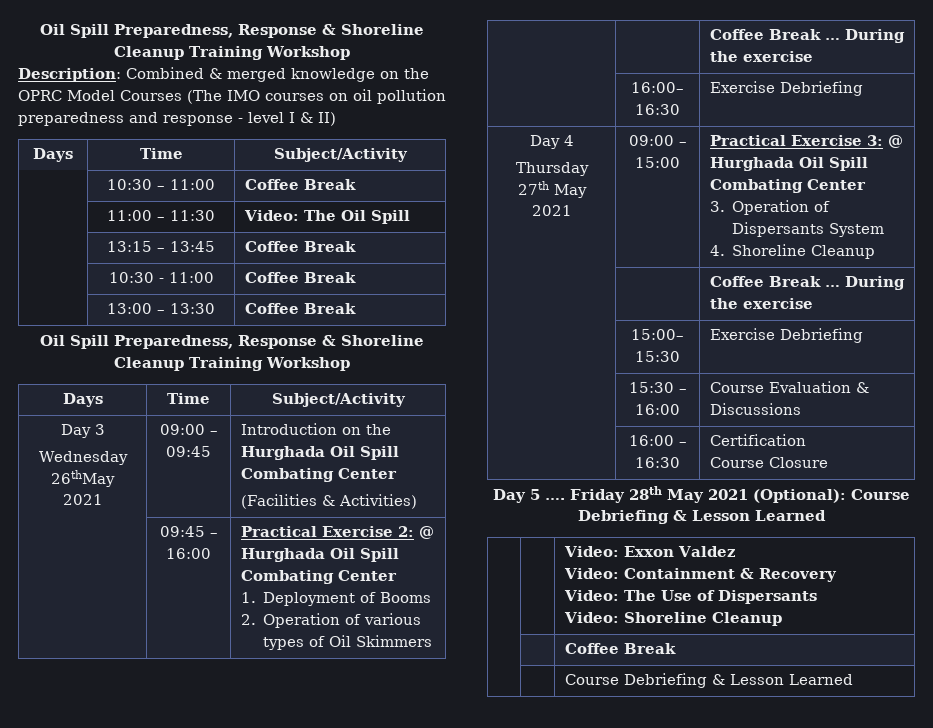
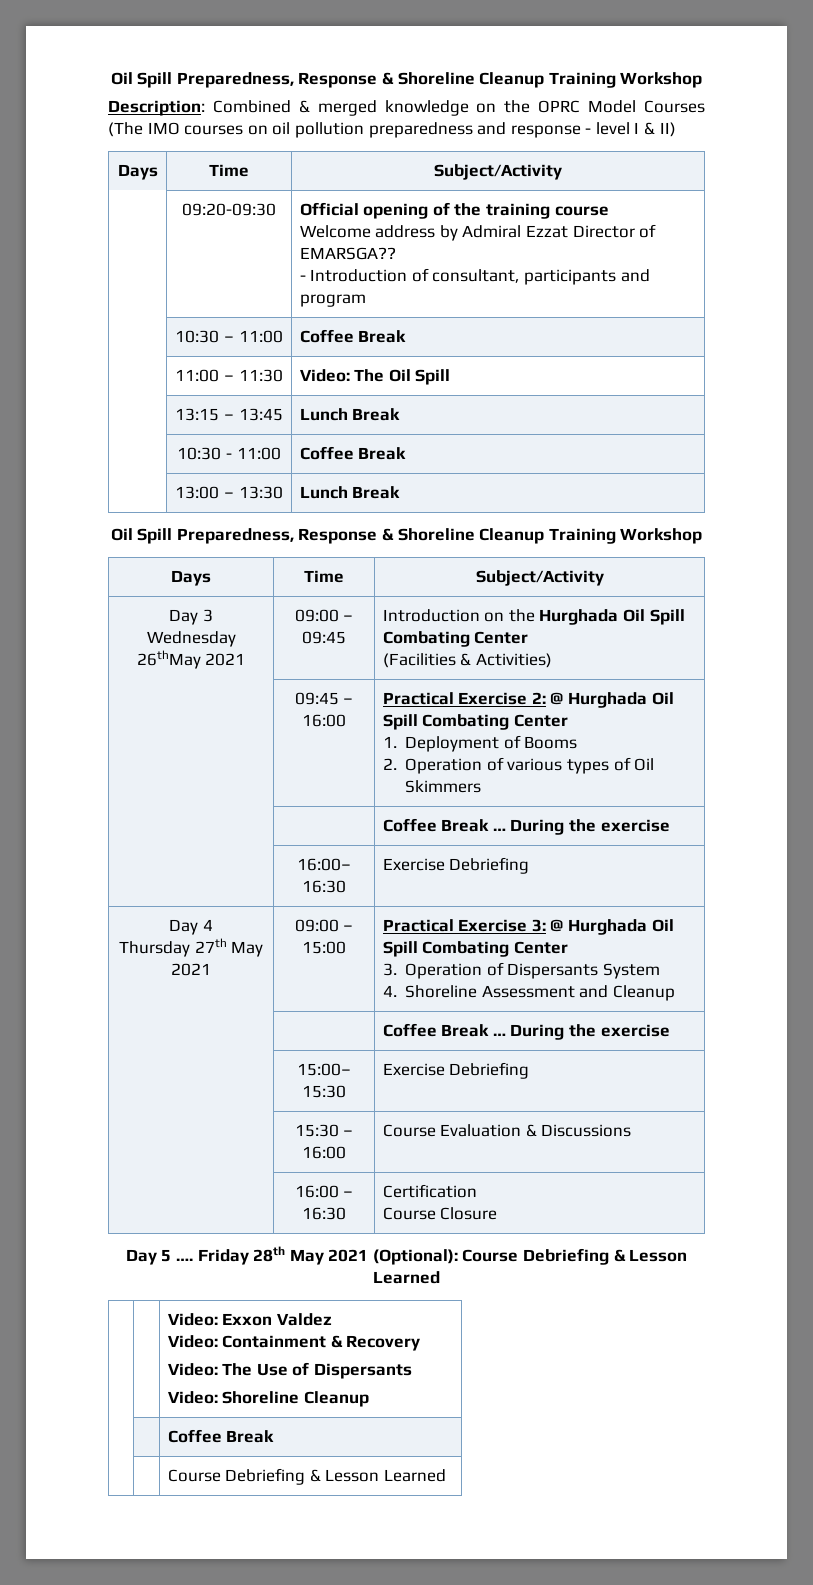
(408, 155) none -> [182,203,276,216] [299,202,609,219] [299,224,657,241] [299,247,396,260] [299,268,650,285] [299,294,366,307] // | 09:20-09:30 | Official opening of the training course // Welcome address by Admiral Ezzat Director of EMARSGA?? // - Introduction of consultant, participants and program
[244,241,299,252] Coffee -> [299,408,348,421] Lunch
[244,303,299,314] Coffee -> [299,486,348,499] Lunch
(807, 250) none -> [481,985,609,998] Assessment and

